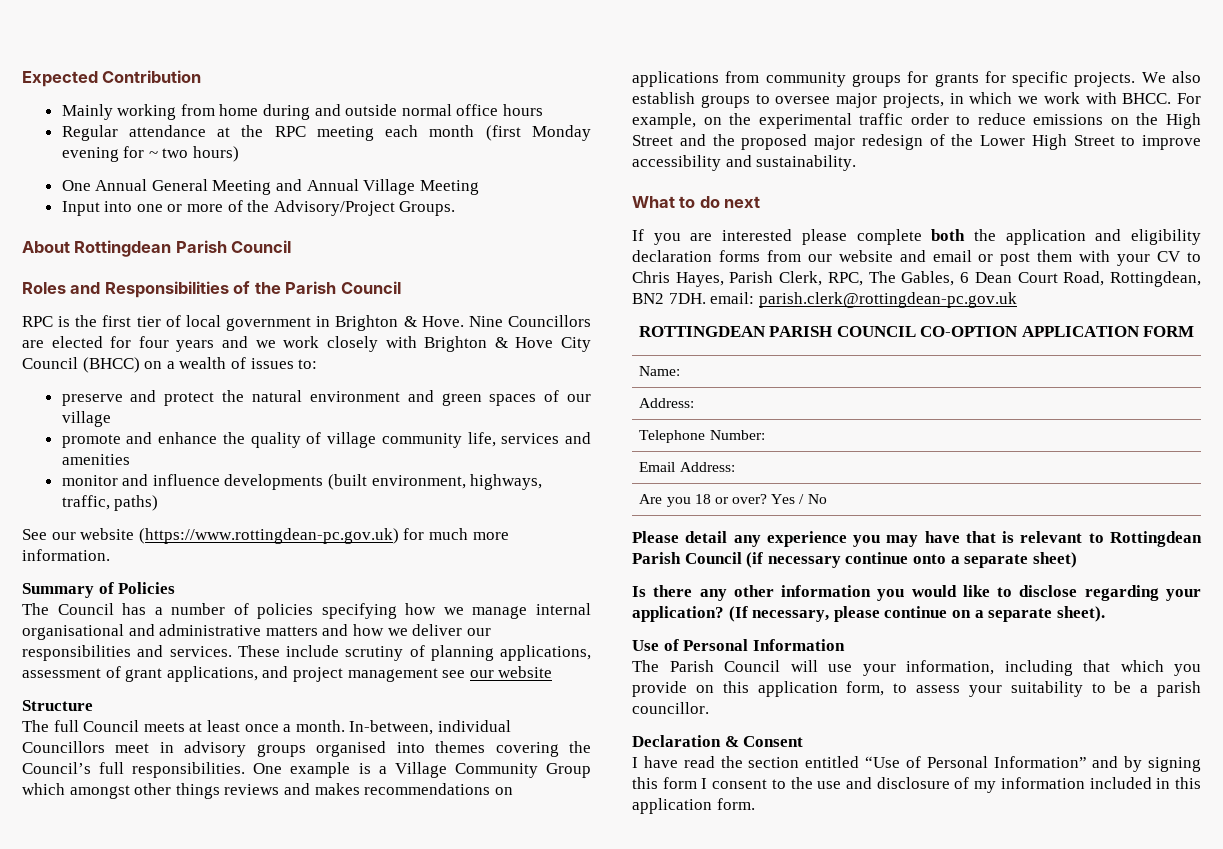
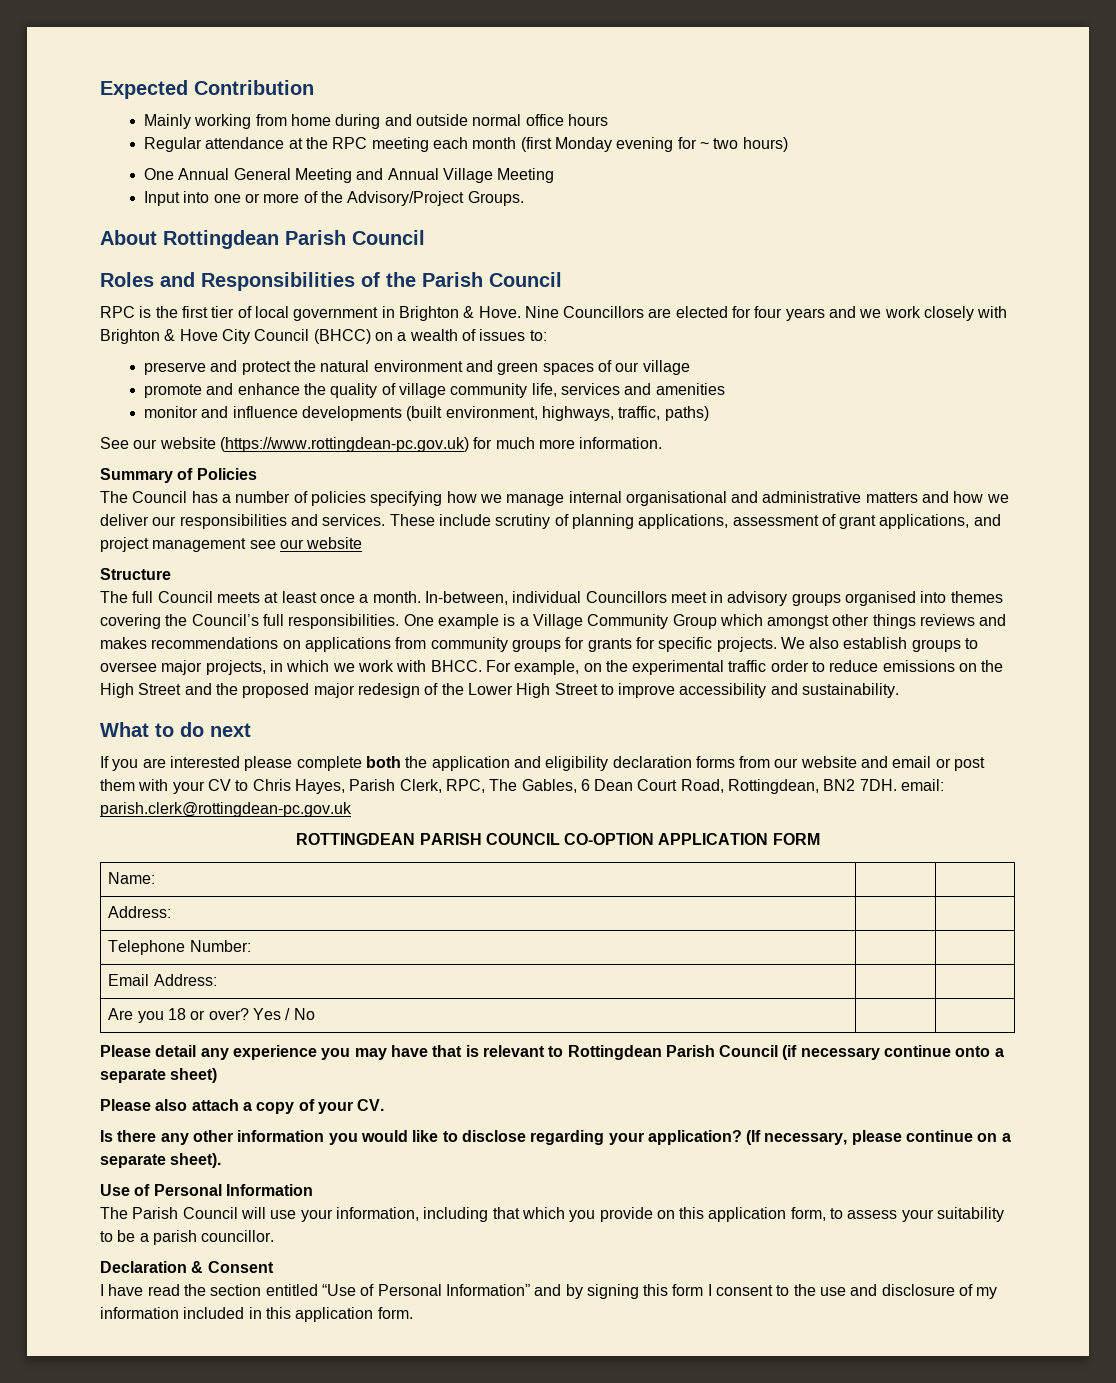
(1077, 560) none -> [100,1099,385,1114] // Please also attach a copy of your CV.

